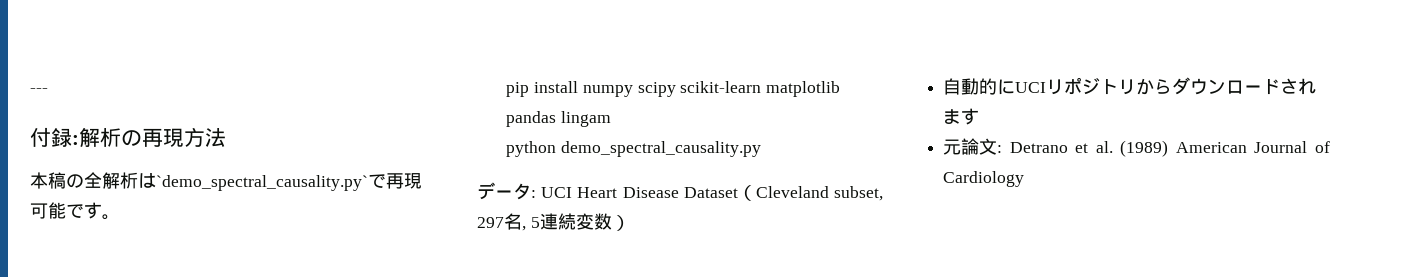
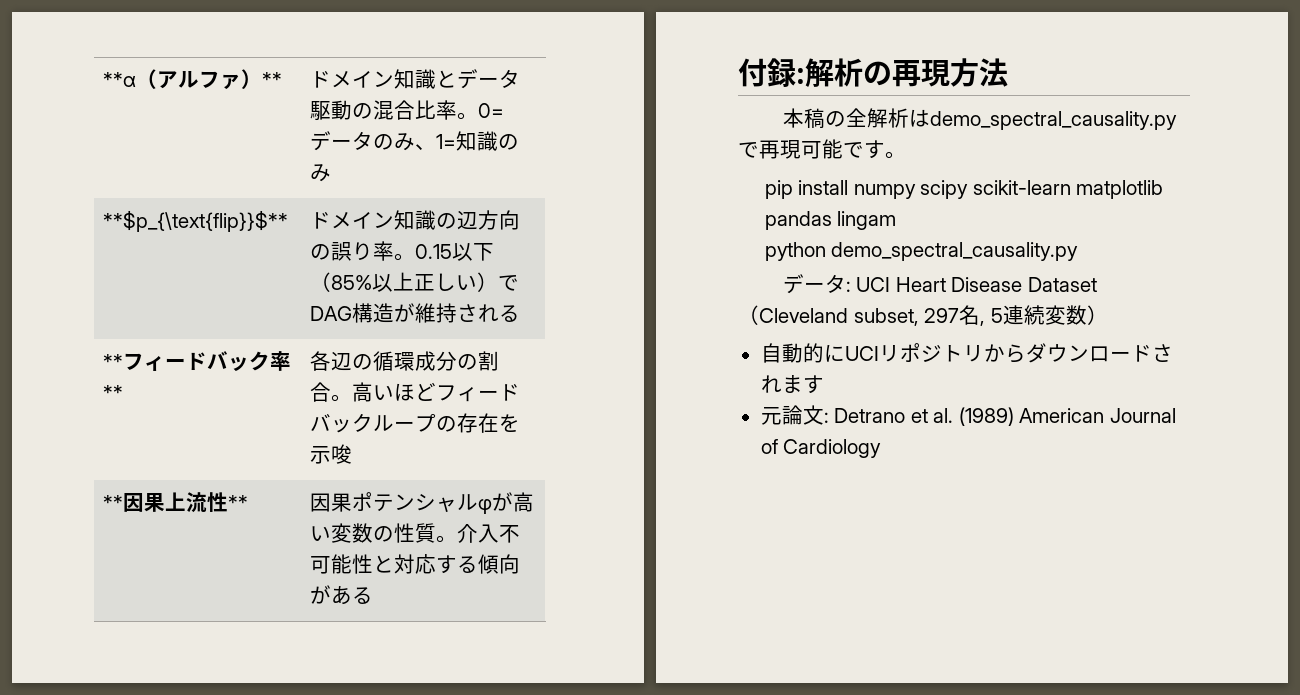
[30,88,48,93] --- -> [102,69,282,90] [309,69,520,89] [309,100,504,121] [309,131,519,151] [309,164,331,182] [102,210,288,232] [309,210,520,230] [309,241,494,261] [309,272,519,292] [309,303,520,323] [102,351,291,371] [102,385,123,400] [309,351,499,371] [309,382,520,402] [309,413,520,433] [309,444,352,464] [102,492,248,513] [309,492,534,514] [309,523,520,543] [309,554,520,574] [309,585,373,605] **α（アルファ）** | ドメイン知識とデータ駆動の混合比率。0=データのみ、1=知識のみ // **$p_{\text{flip}}$** | ドメイン知識の辺方向の誤り率。0.15以下（85%以上正しい）でDAG構造が維持される // **フィードバック率** | 各辺の循環成分の割合。高いほどフィードバックループの存在を示唆 // **因果上流性** | 因果ポテンシャルφが高い変数の性質。介入不可能性と対応する傾向がある
[156,175,368,191] `demo_spectral_causality.py` -> [929,111,1177,130] demo_spectral_causality.py

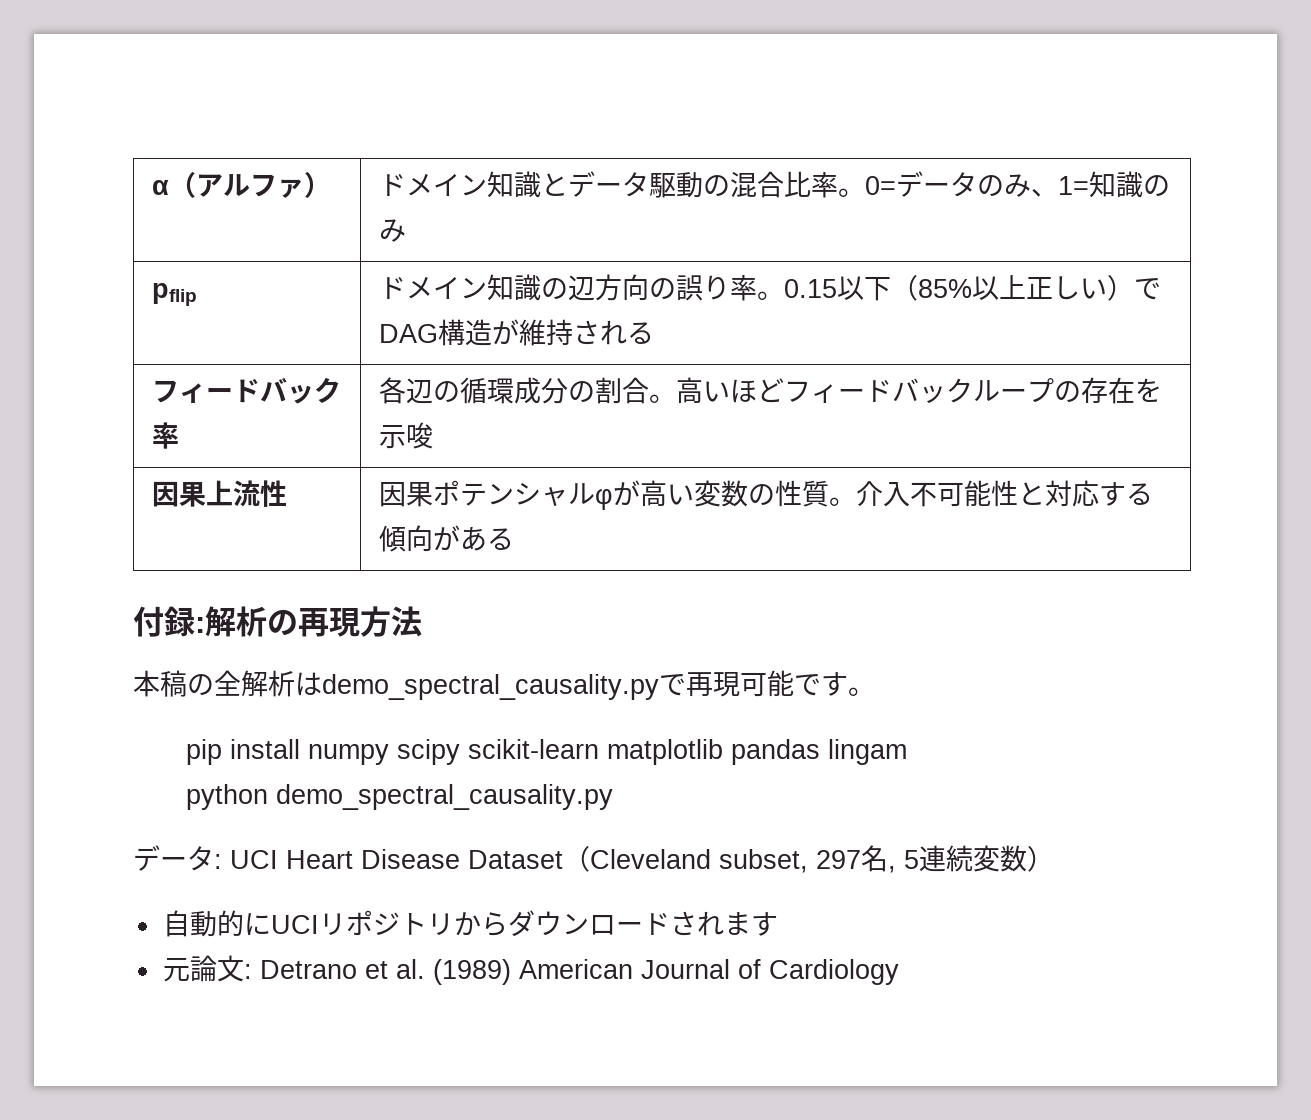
[102,72,136,87] **α -> [152,180,170,195] α
[261,72,282,87] ** -> (332, 185) none
[102,210,288,232] **$p_{\text{flip}}$** -> [152,283,198,306] pflip
[102,354,123,369] ** -> (655, 333) none
[102,385,123,400] ** -> (180, 435) none
[102,495,123,510] ** -> (434, 435) none
[227,495,248,510] ** -> (288, 493) none

